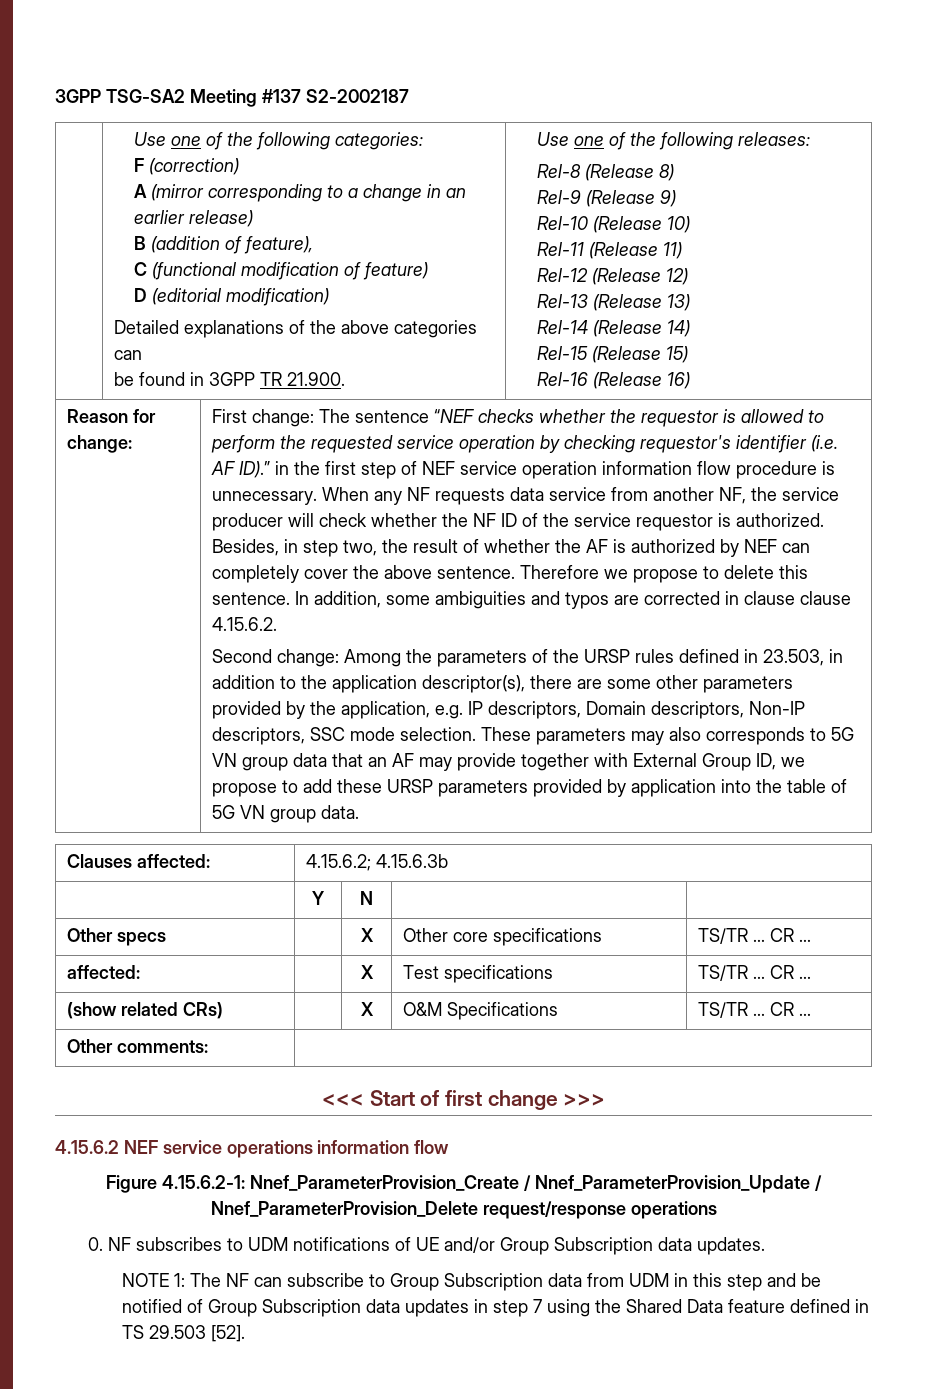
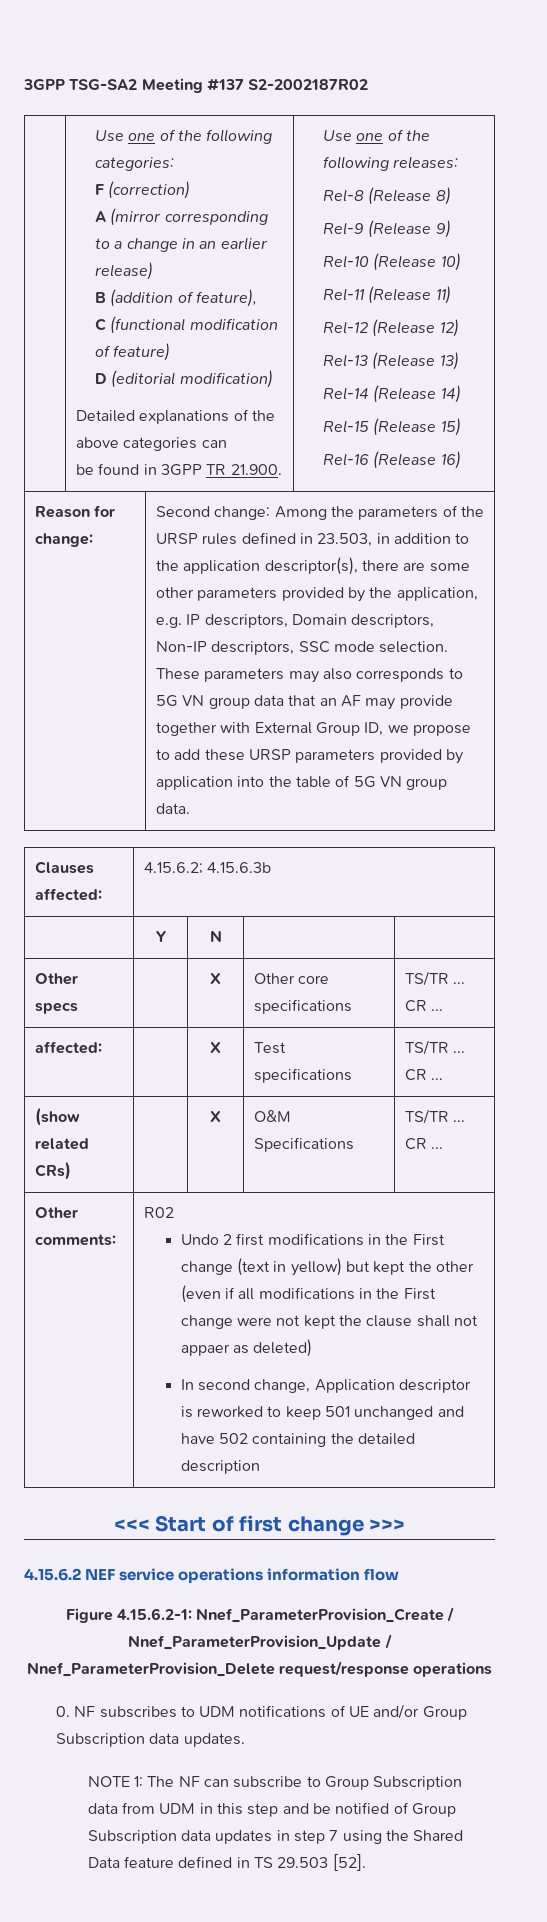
[306,89,409,103] S2-2002187 -> [248,79,369,90] S2-2002187R02
[211,409,824,427] [210,435,838,453] [210,461,835,479] [211,487,839,505] [211,513,824,531] [211,539,810,557] [211,565,808,583] [211,591,851,609] [211,617,277,631] First change: The sentence “NEF checks whether the requestor is allowed to perform the requested service operation by checking requestor's identifier (i.e. AF ID).” in the first step of NEF service operation information flow procedure is unnecessary. When any NF requests data service from another NF, the service producer will check whether the NF ID of the service requestor is authorized. Besides, in step two, the result of whether the AF is authorized by NEF can completely cover the above sentence. Therefore we propose to delete this sentence. In addition, some ambiguities and typos are corrected in clause clause 4.15.6.2. // -> (94, 540) none
(208, 1046) none -> [144,1207,175,1218] [180,1233,445,1246] [180,1258,474,1276] [180,1285,436,1303] [180,1315,478,1329] [180,1339,313,1357] [180,1379,472,1393] [180,1406,464,1420] [180,1433,416,1447] [180,1460,260,1474] R02 // Undo 2 first modifications in the First change (text in yellow) but kept the other (even if all modifications in the First change were not kept the clause shall not appaer as deleted) // In second change, Application descriptor is reworked to keep 501 unchanged and have 502 containing the detailed description

